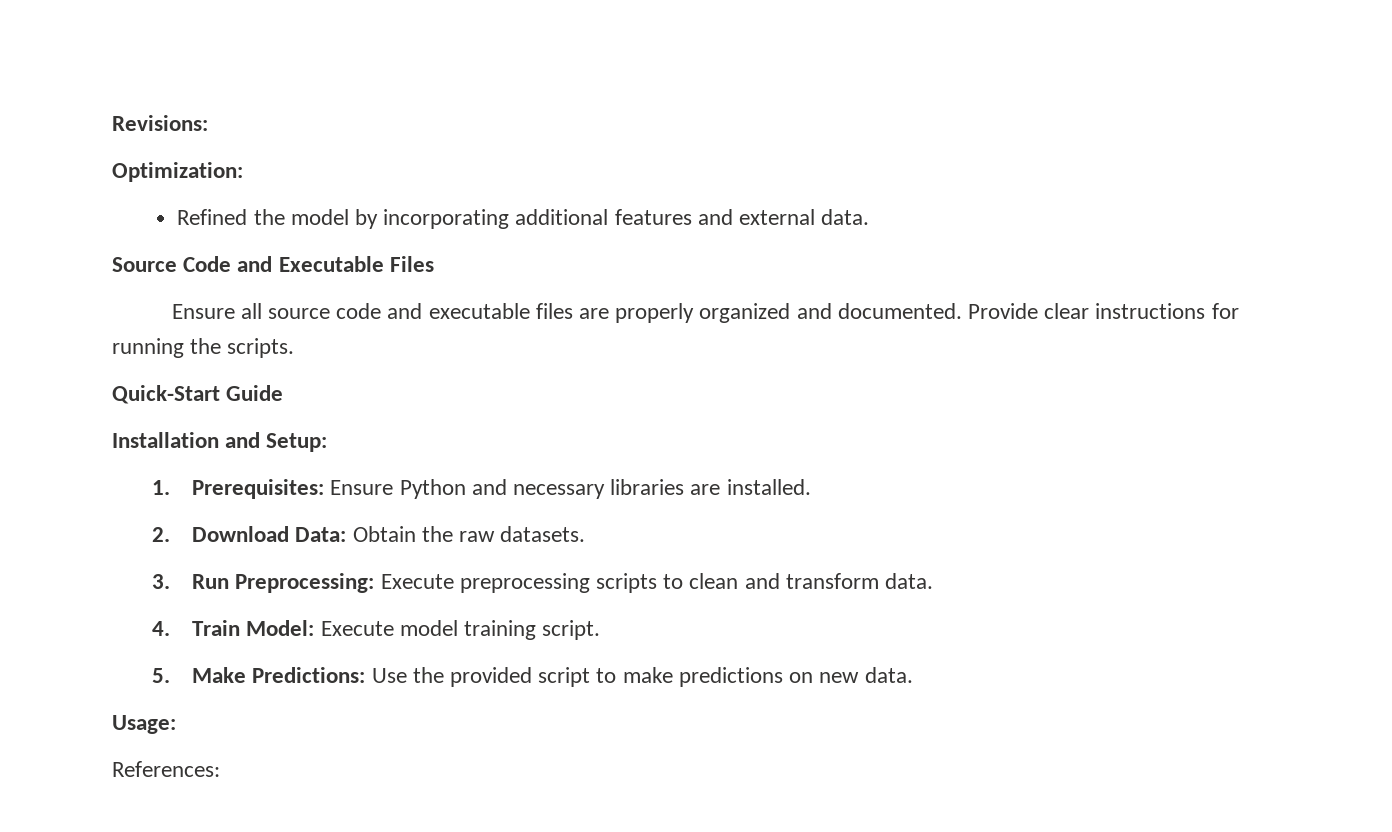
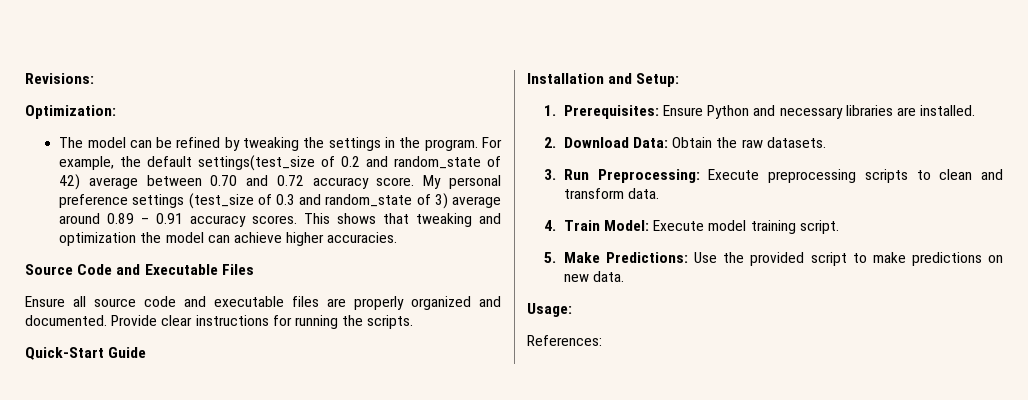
[177,209,870,229] Refined the model by incorporating additional features and external data. -> [59,137,503,151] [59,155,501,171] [59,174,502,190] [59,193,502,209] [59,213,501,227] [59,232,398,246] The model can be refined by tweaking the settings in the program. For example, the default settings(test_size of 0.2 and random_state of 42) average between 0.70 and 0.72 accuracy score. My personal preference settings (test_size of 0.3 and random_state of 3) average around 0.89 – 0.91 accuracy scores. This shows that tweaking and optimization the model can achieve higher accuracies.

